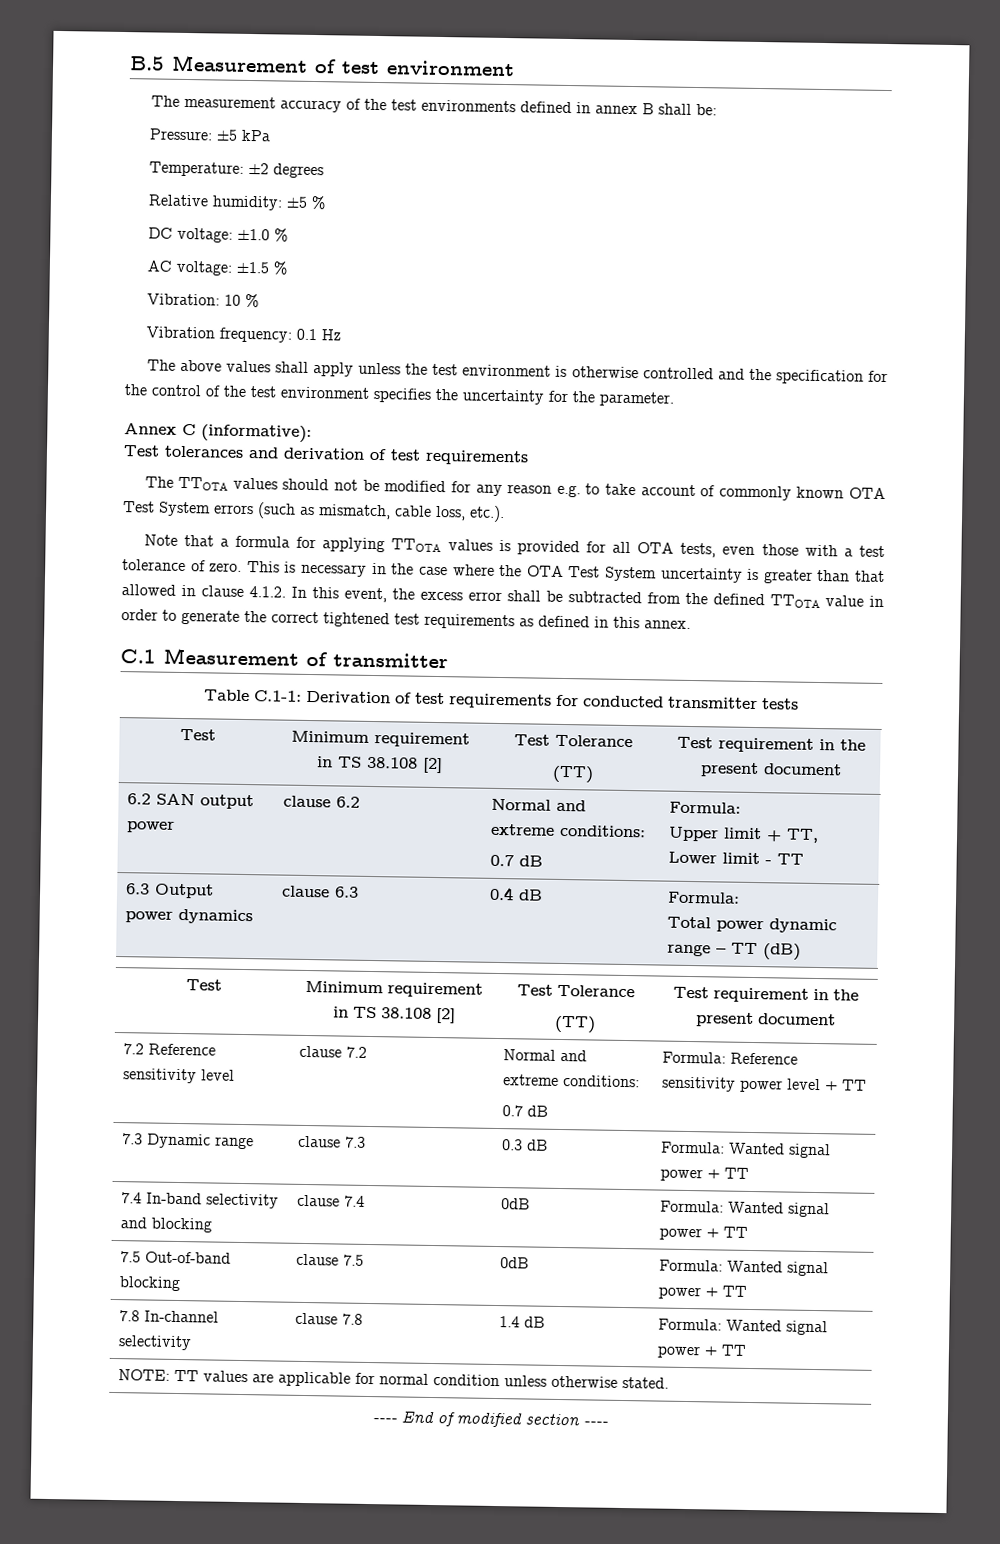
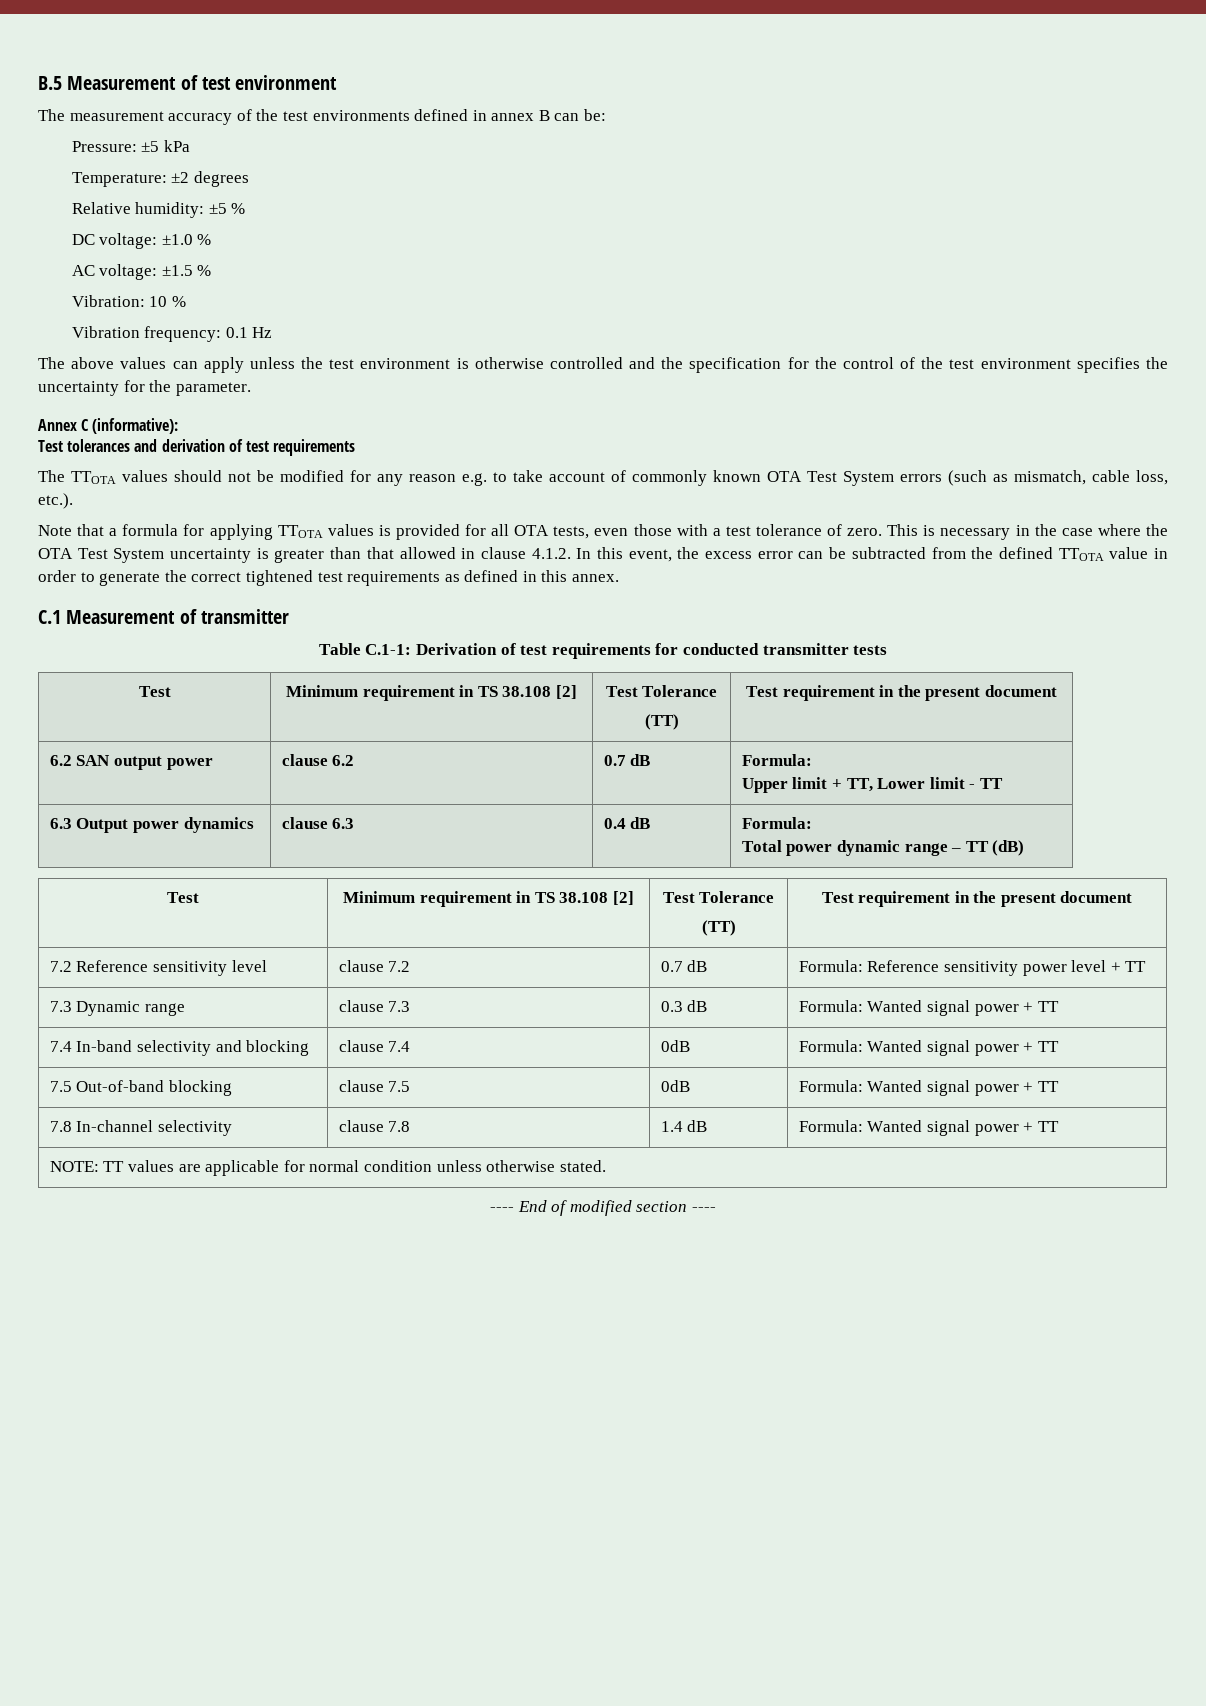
[657,103,692,115] shall -> [554,113,580,121] can
[274,361,309,373] shall -> [172,361,198,369] can
[507,590,541,602] shall -> [798,551,824,559] can
[490,798,586,812] [490,823,646,838] Normal and extreme conditions: // -> (355, 760) none
[502,1049,587,1062] [502,1074,640,1088] Normal and extreme conditions: // -> (411, 966) none

